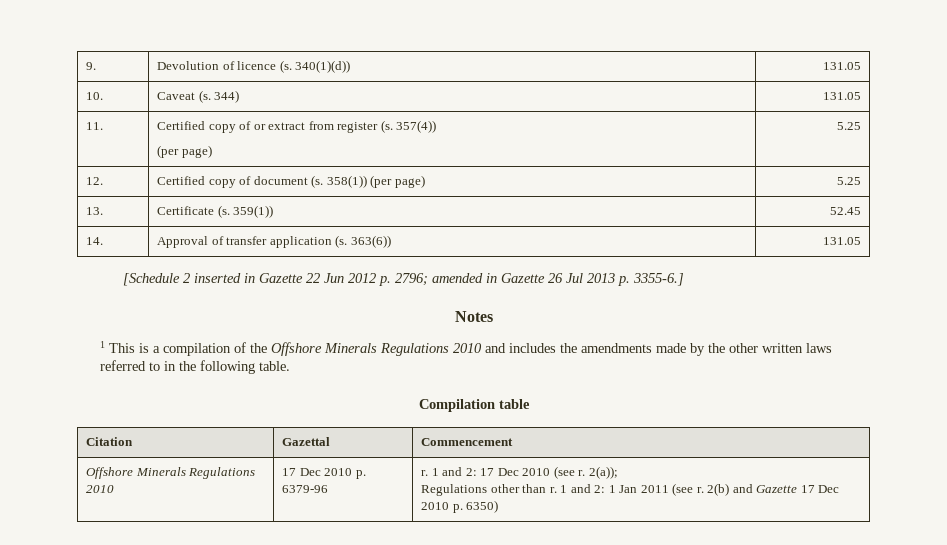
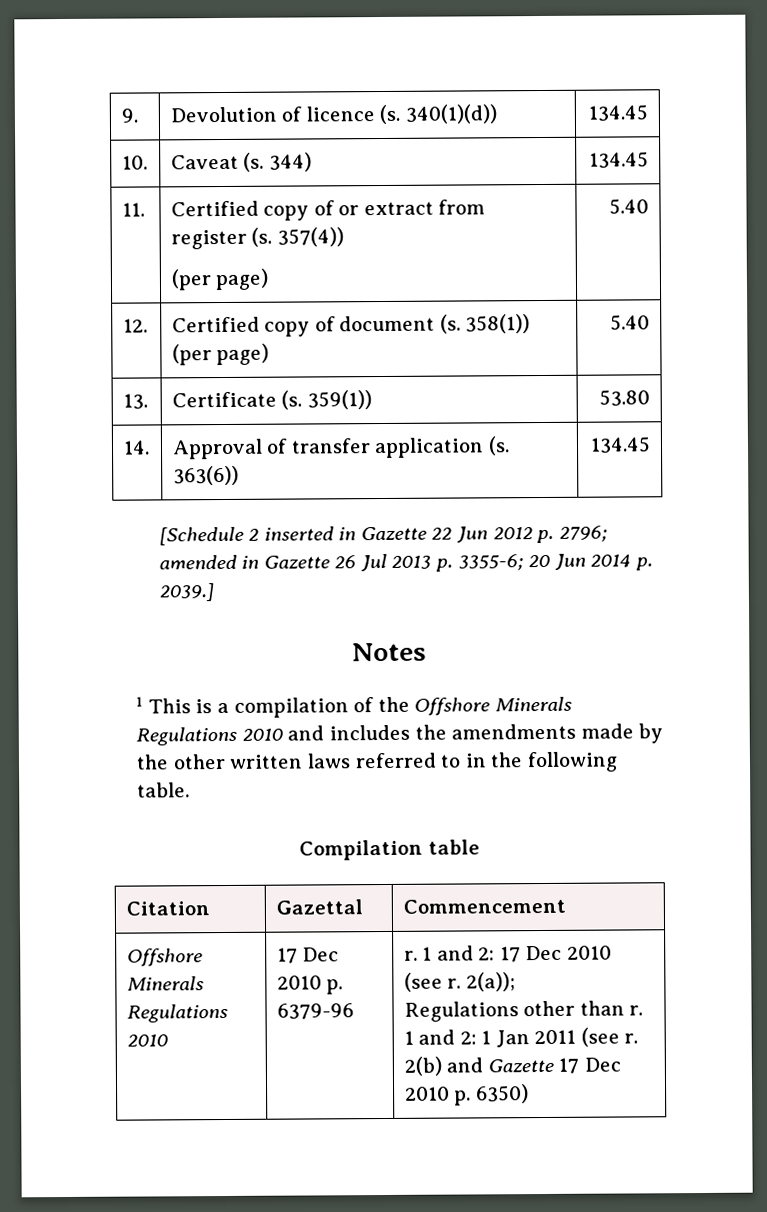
[822,62,861,70] 131.05 -> [588,104,649,122] 134.45
[822,92,861,100] 131.05 -> [589,151,650,169] 134.45
[836,122,861,130] 5.25 -> [609,198,650,215] 5.40
[836,177,861,185] 5.25 -> [610,314,651,331] 5.40
[829,207,861,215] 52.45 -> [599,389,651,407] 53.80
[822,237,861,245] 131.05 -> [590,436,652,454] 134.45
[633,273,685,286] 3355-6.] -> [457,553,653,571] [158,583,214,602] 3355-6; 20 Jun 2014 p. 2039.]

